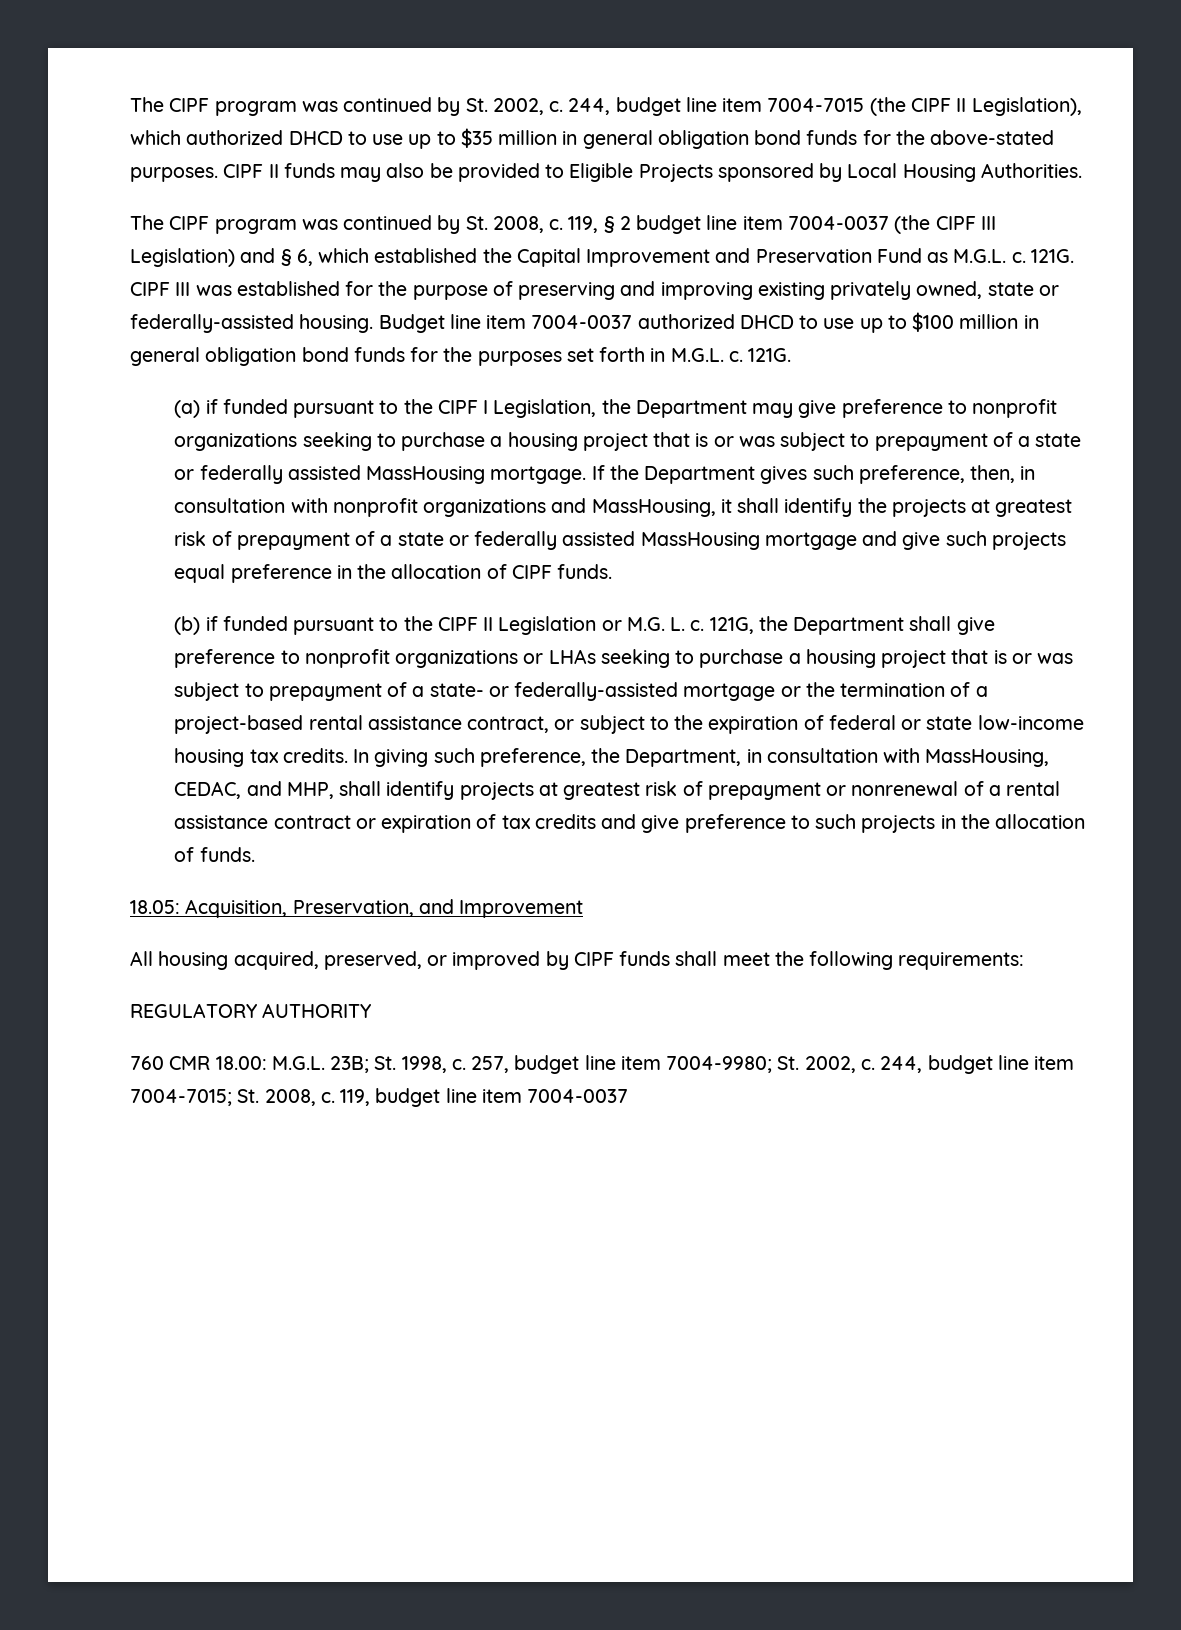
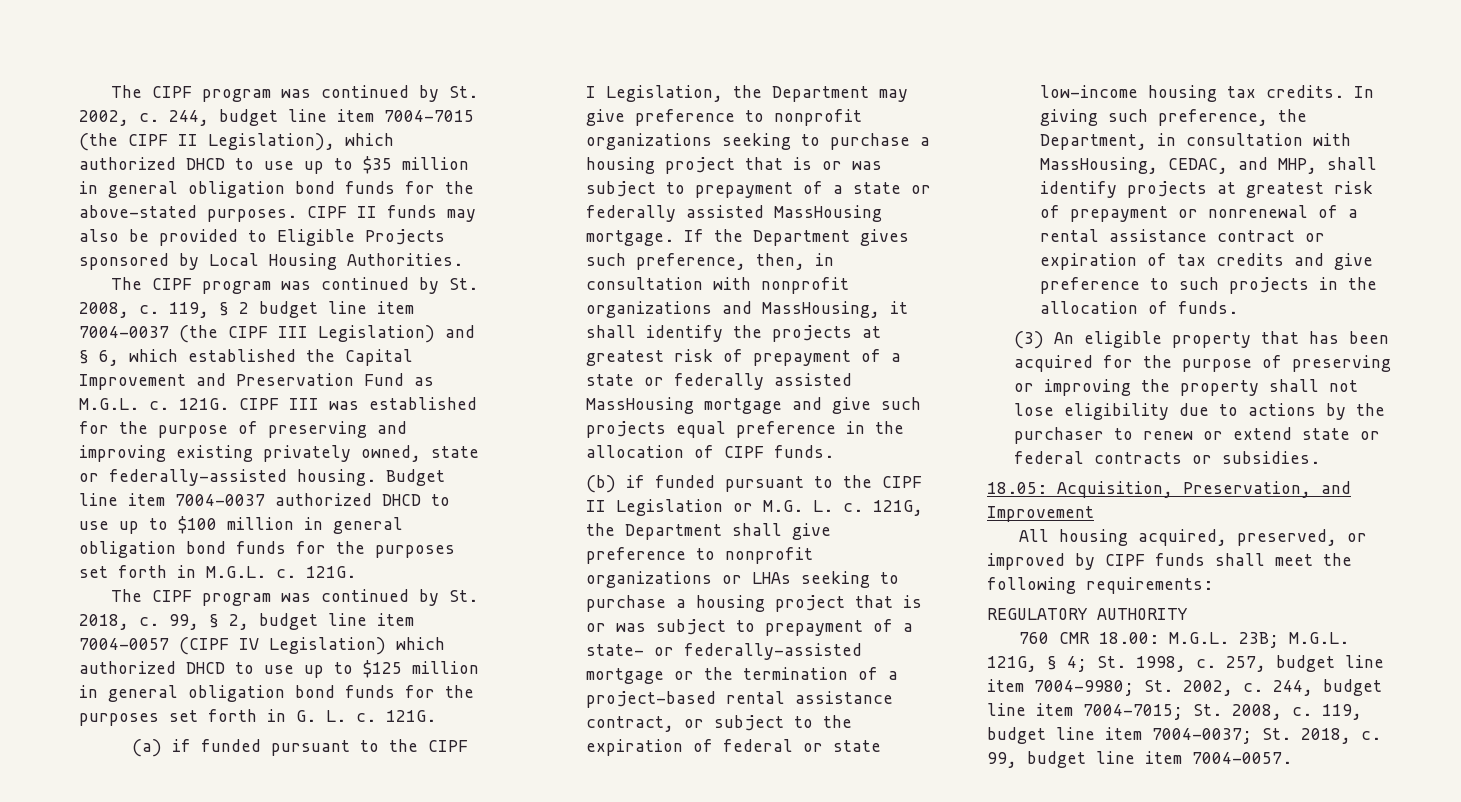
(792, 355) none -> [111,589,479,606] [79,613,414,630] [79,637,445,655] [79,660,479,678] [79,685,474,702] [79,709,436,726] // The CIPF program was continued by St. 2018, c. 99, § 2, budget line item 7004-0057 (CIPF IV Legislation) which authorized DHCD to use up to $125 million in general obligation bond funds for the purposes set forth in G. L. c. 121G.
(255, 854) none -> [1013,331,1389,349] [1013,355,1391,372] [1013,379,1358,396] [1013,403,1385,420] [1013,427,1380,444] [1013,451,1320,464] // (3) An eligible property that has been acquired for the purpose of preserving or improving the property shall not lose eligibility due to actions by the purchaser to renew or extend state or federal contracts or subsidies.
(370, 1064) none -> [1289,632,1350,644] [987,656,1087,672] M.G.L. 121G, § 4;
[527,1089,629,1103] 7004-0037 -> [1152,728,1381,744] [987,751,1292,768] 7004-0037; St. 2018, c. 99, budget line item 7004-0057.

